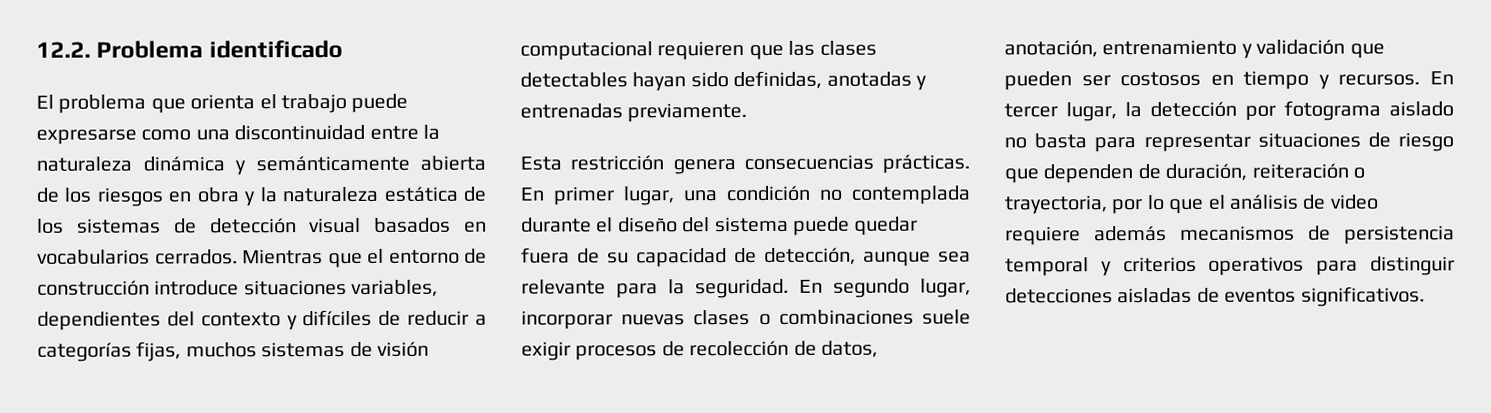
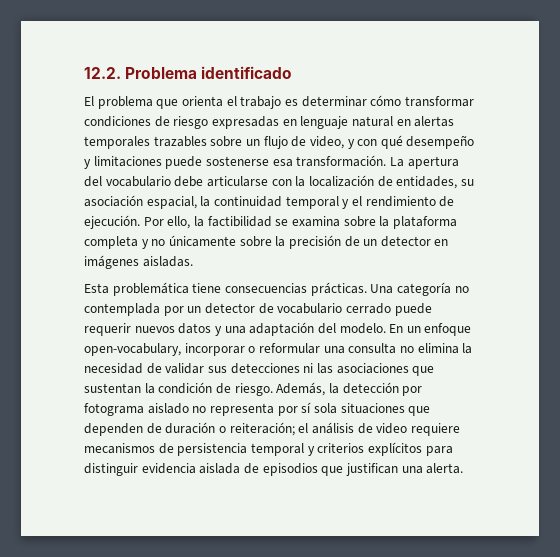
[351,93,409,113] [36,124,440,145] [36,155,486,176] [36,186,486,207] [37,217,487,234] [37,248,487,269] [37,279,439,297] [37,309,487,331] [37,341,429,362] [520,40,877,61] [520,70,927,92] [520,102,748,123] [520,154,970,175] [520,185,970,206] [521,216,919,236] [521,247,971,268] [521,278,971,299] [521,309,971,330] [521,340,878,361] [1004,39,1385,59] [1004,70,1454,91] [1004,102,1117,122] puede expresarse como una discontinuidad entre la naturaleza dinámica y semánticamente abierta de los riesgos en obra y la naturaleza estática de los sistemas de detección visual basados en vocabularios cerrados. Mientras que el entorno de construcción introduce situaciones variables, dependientes del contexto y difíciles de reducir a categorías fijas, muchos sistemas de visión computacional requieren que las clases detectables hayan sido definidas, anotadas y entrenadas previamente. // Esta restricción genera consecuencias prácticas. En primer lugar, una condición no contemplada durante el diseño del sistema puede quedar fuera de su capacidad de detección, aunque sea relevante para la seguridad. En segundo lugar, incorporar nuevas clases o combinaciones suele exigir procesos de recolección de datos, anotación, entrenamiento y validación que pueden ser costosos en tiempo y recursos. En tercer lugar, -> [284,95,474,107] [84,116,455,129] [84,135,475,149] [84,155,459,169] [84,175,474,189] [84,195,455,209] [84,215,457,229] [84,235,449,249] [84,255,193,269] [84,282,469,296] [84,303,432,316] [84,322,472,336] [84,343,473,356] [84,363,435,376] [84,382,326,396] es determinar cómo transformar condiciones de riesgo expresadas en lenguaje natural en alertas temporales trazables sobre un flujo de video, y con qué desempeño y limitaciones puede sostenerse esa transformación. La apertura del vocabulario debe articularse con la localización de entidades, su asociación espacial, la continuidad temporal y el rendimiento de ejecución. Por ello, la factibilidad se examina sobre la plataforma completa y no únicamente sobre la precisión de un detector en imágenes aisladas. // Esta problemática tiene consecuencias prácticas. Una categoría no contemplada por un detector de vocabulario cerrado puede requerir nuevos datos y una adaptación del modelo. En un enfoque open-vocabulary, incorporar o reformular una consulta no elimina la necesidad de validar sus detecciones ni las asociaciones que sustentan la condición de riesgo. Además,
[1034,132,1454,153] [1004,163,1365,184] [1004,194,1205,215] basta para representar situaciones de riesgo que dependen de duración, reiteración o trayectoria, por lo que -> [209,402,431,416] [84,422,295,436] representa por sí sola situaciones que dependen de duración o reiteración;
[1094,225,1167,242] además -> (460, 429) none
[1208,256,1305,276] operativos -> [367,442,422,456] explícitos
[1005,286,1425,307] detecciones aisladas de eventos significativos. -> [141,463,464,476] evidencia aislada de episodios que justifican una alerta.

